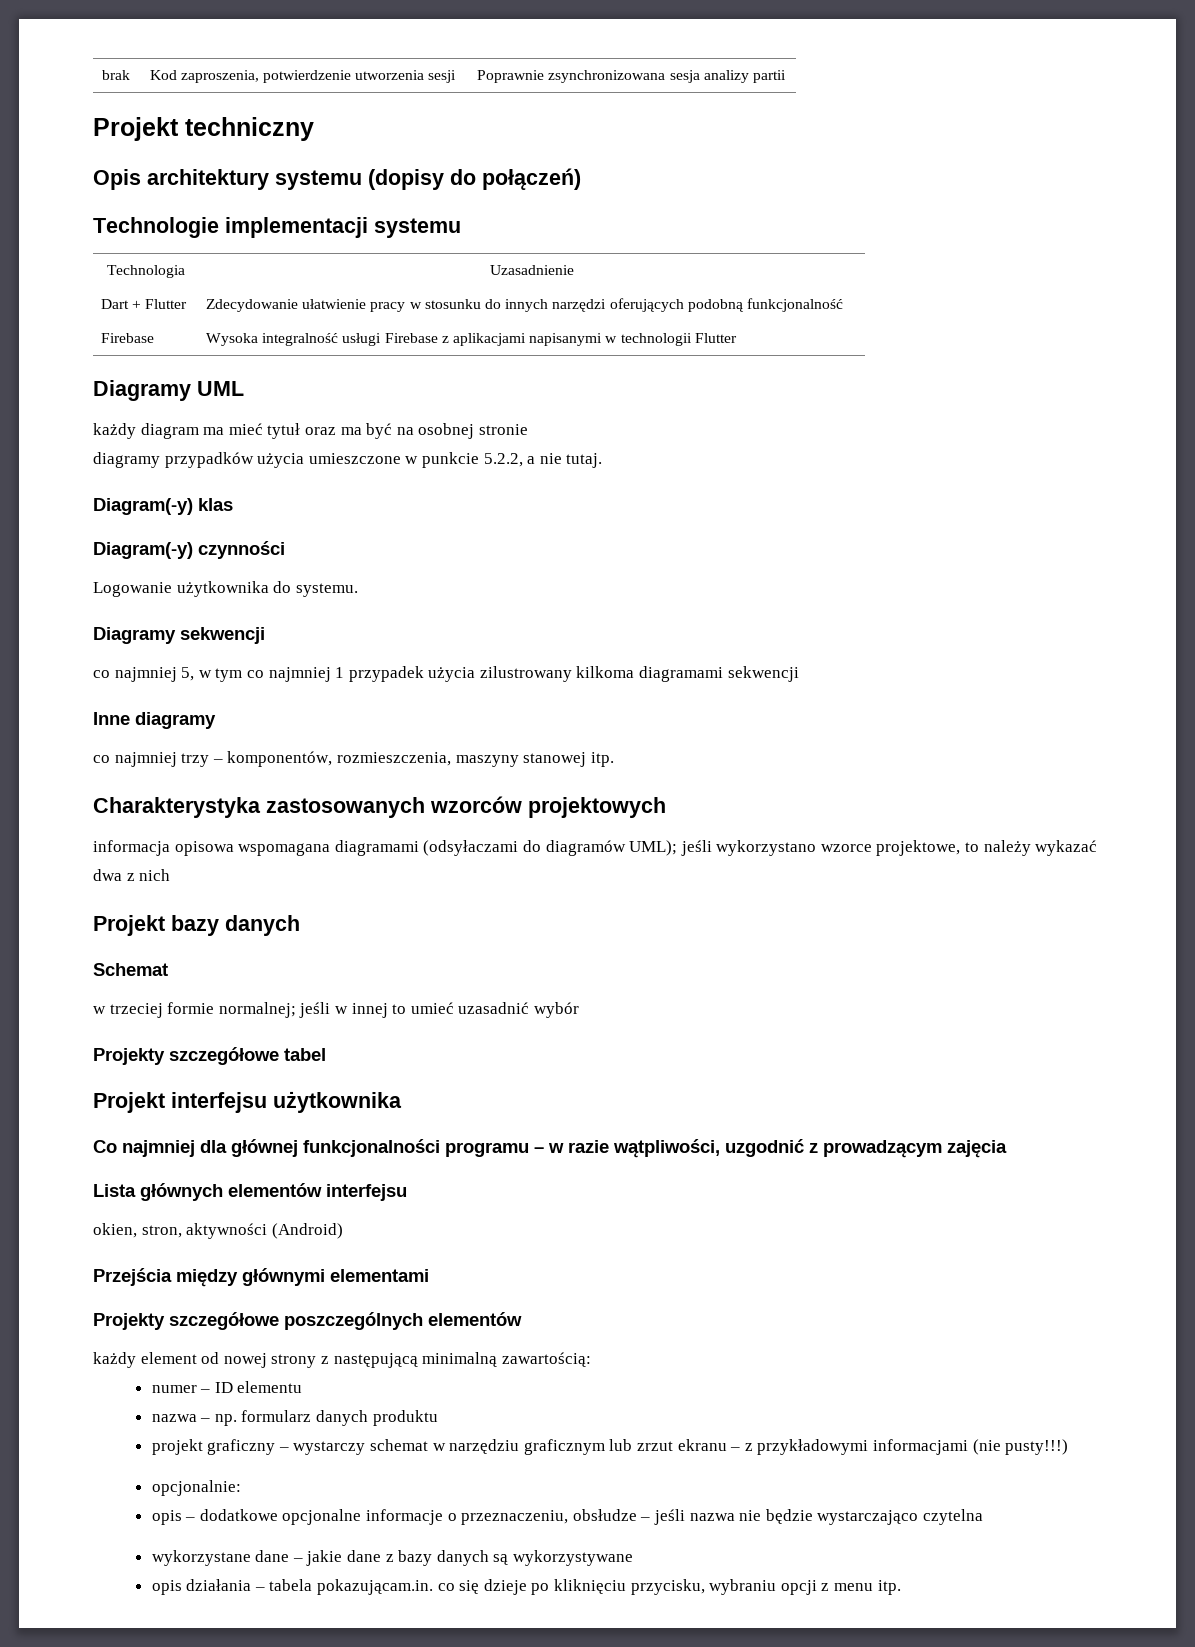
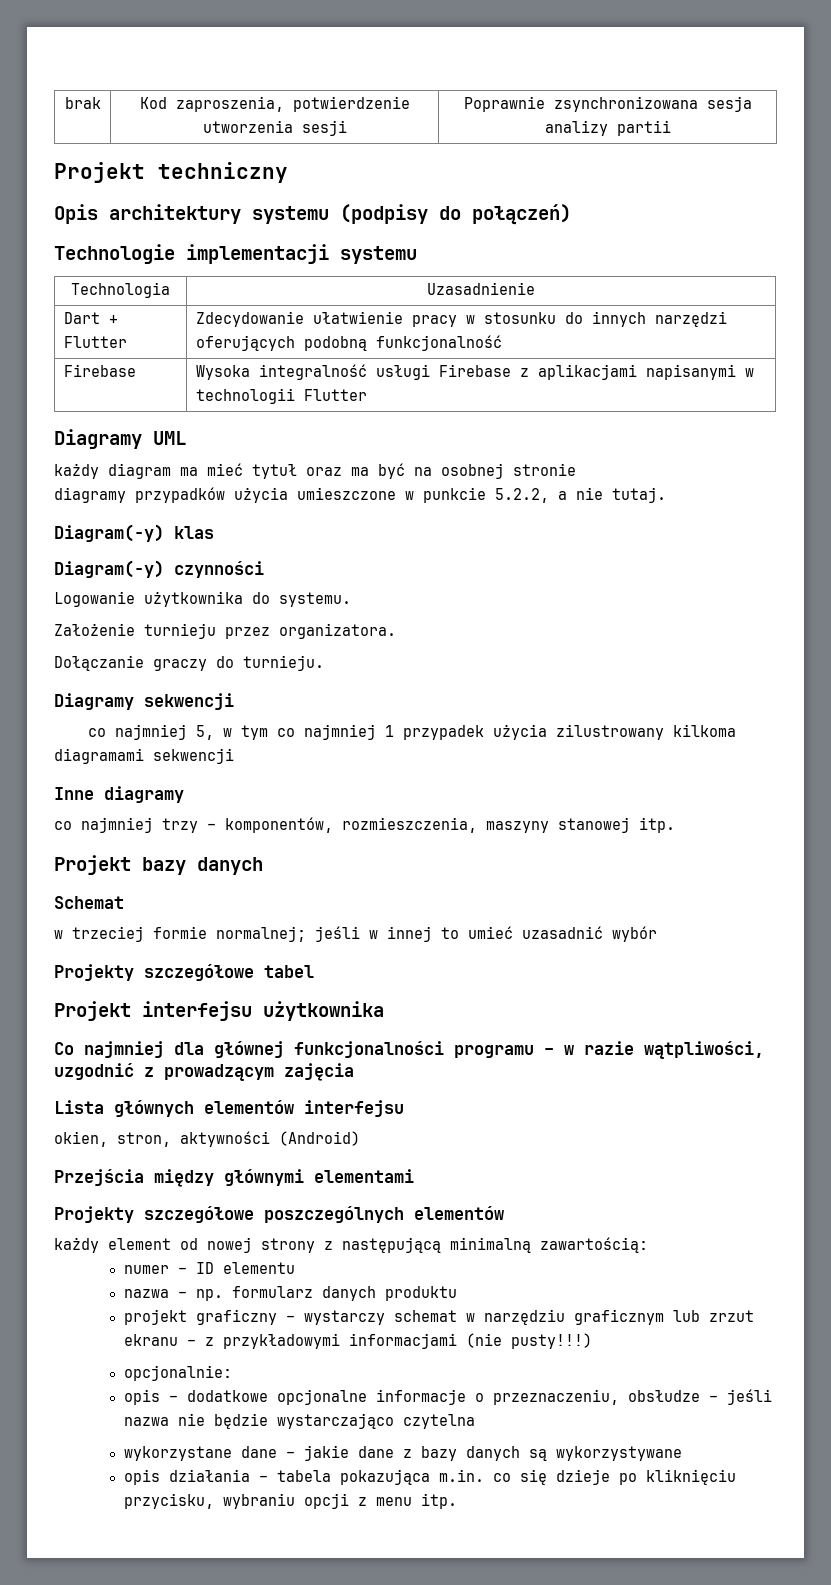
[368,169,444,190] (dopisy -> [340,204,428,224] (podpisy
(358, 590) none -> [54,623,396,639] [54,655,324,671] // Założenie turnieju przez organizatora. // Dołączanie graczy do turnieju.
[93,796,666,818] [93,840,1098,856] [93,869,171,881] // Charakterystyka zastosowanych wzorców projektowych // informacja opisowa wspomagana diagramami (odsyłaczami do diagramów UML); jeśli wykorzystano wzorce projektowe, to należy wykazać dwa z nich -> (675, 825) none
[317,1579,434,1595] pokazującam.in. -> [339,1469,484,1485] pokazująca m.in.

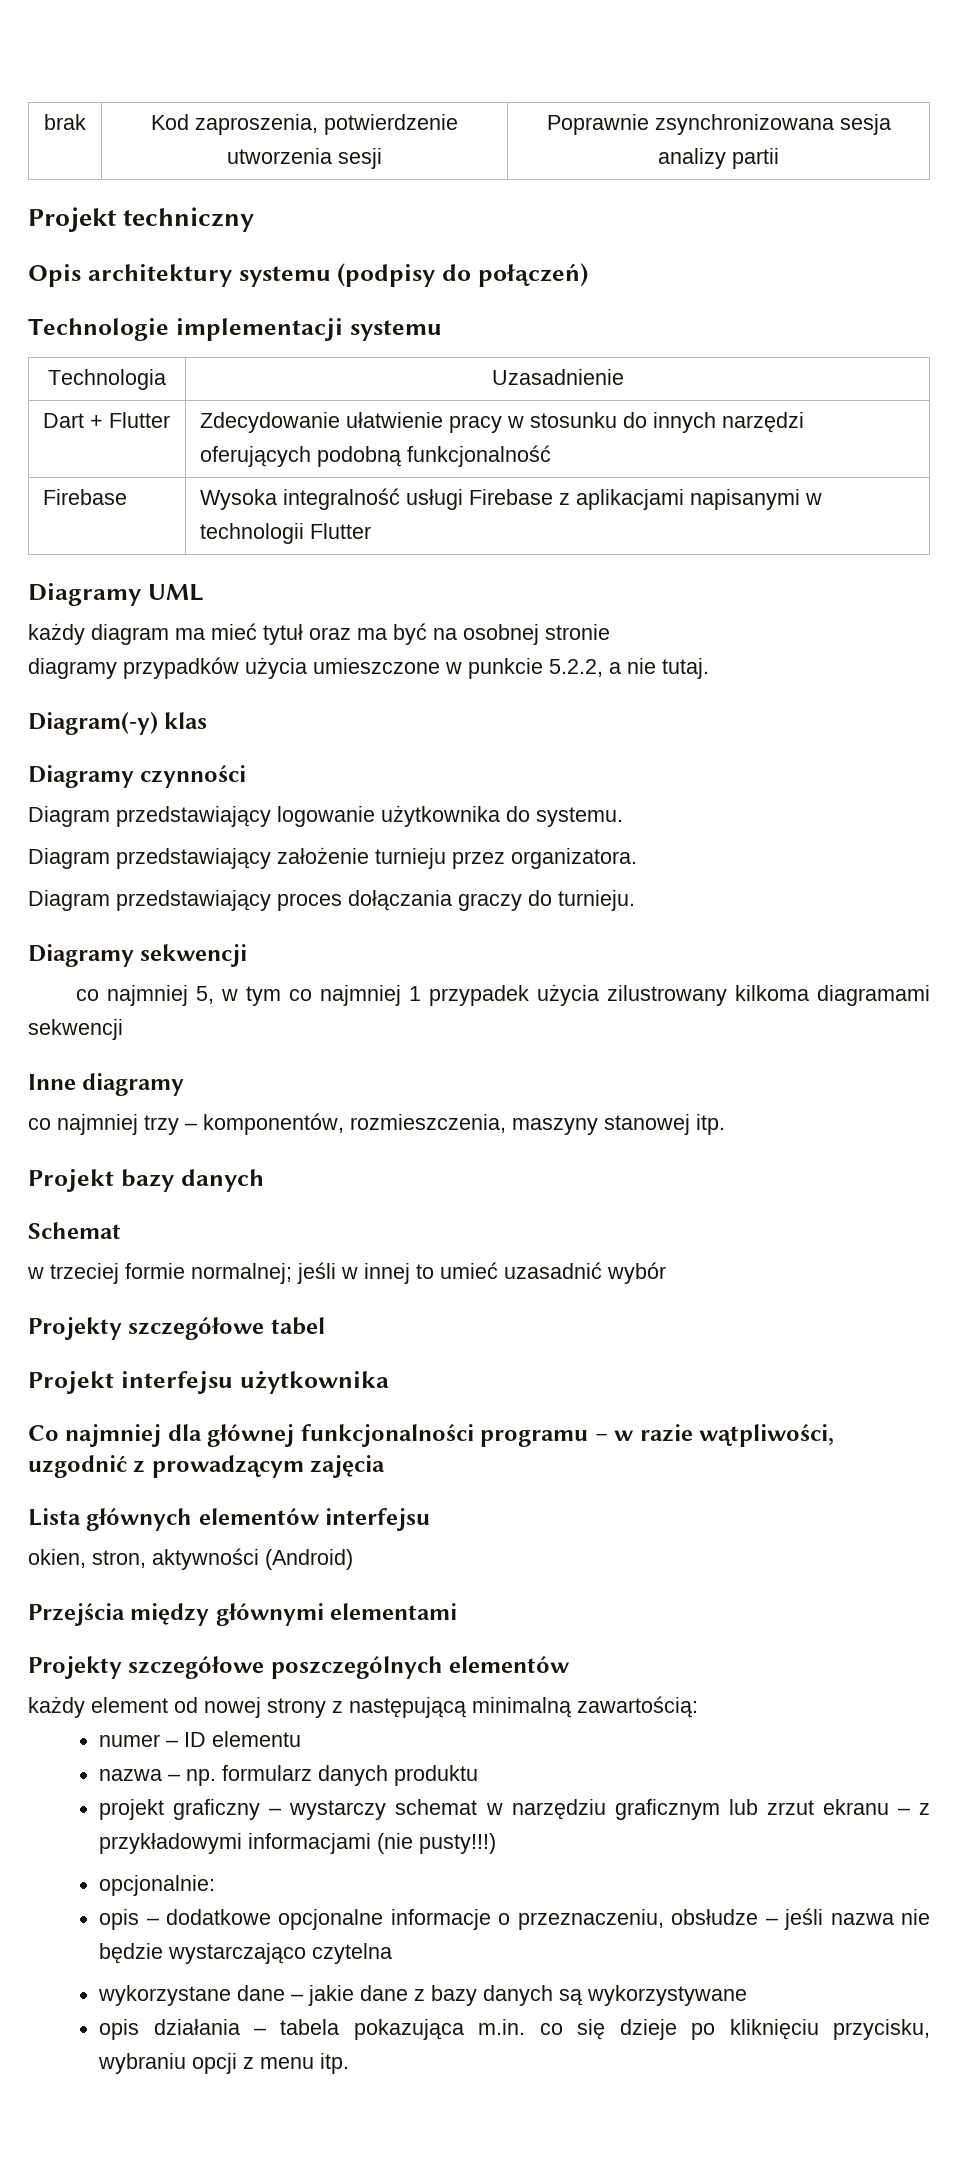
[54,560,164,578] Diagram(-y) -> [28,765,134,788] Diagramy
[54,591,135,607] Logowanie -> [28,806,375,827] Diagram przedstawiający logowanie
[54,623,135,636] Założenie -> [28,847,369,869] Diagram przedstawiający założenie
[54,655,144,671] Dołączanie -> [28,890,452,911] Diagram przedstawiający proces dołączania

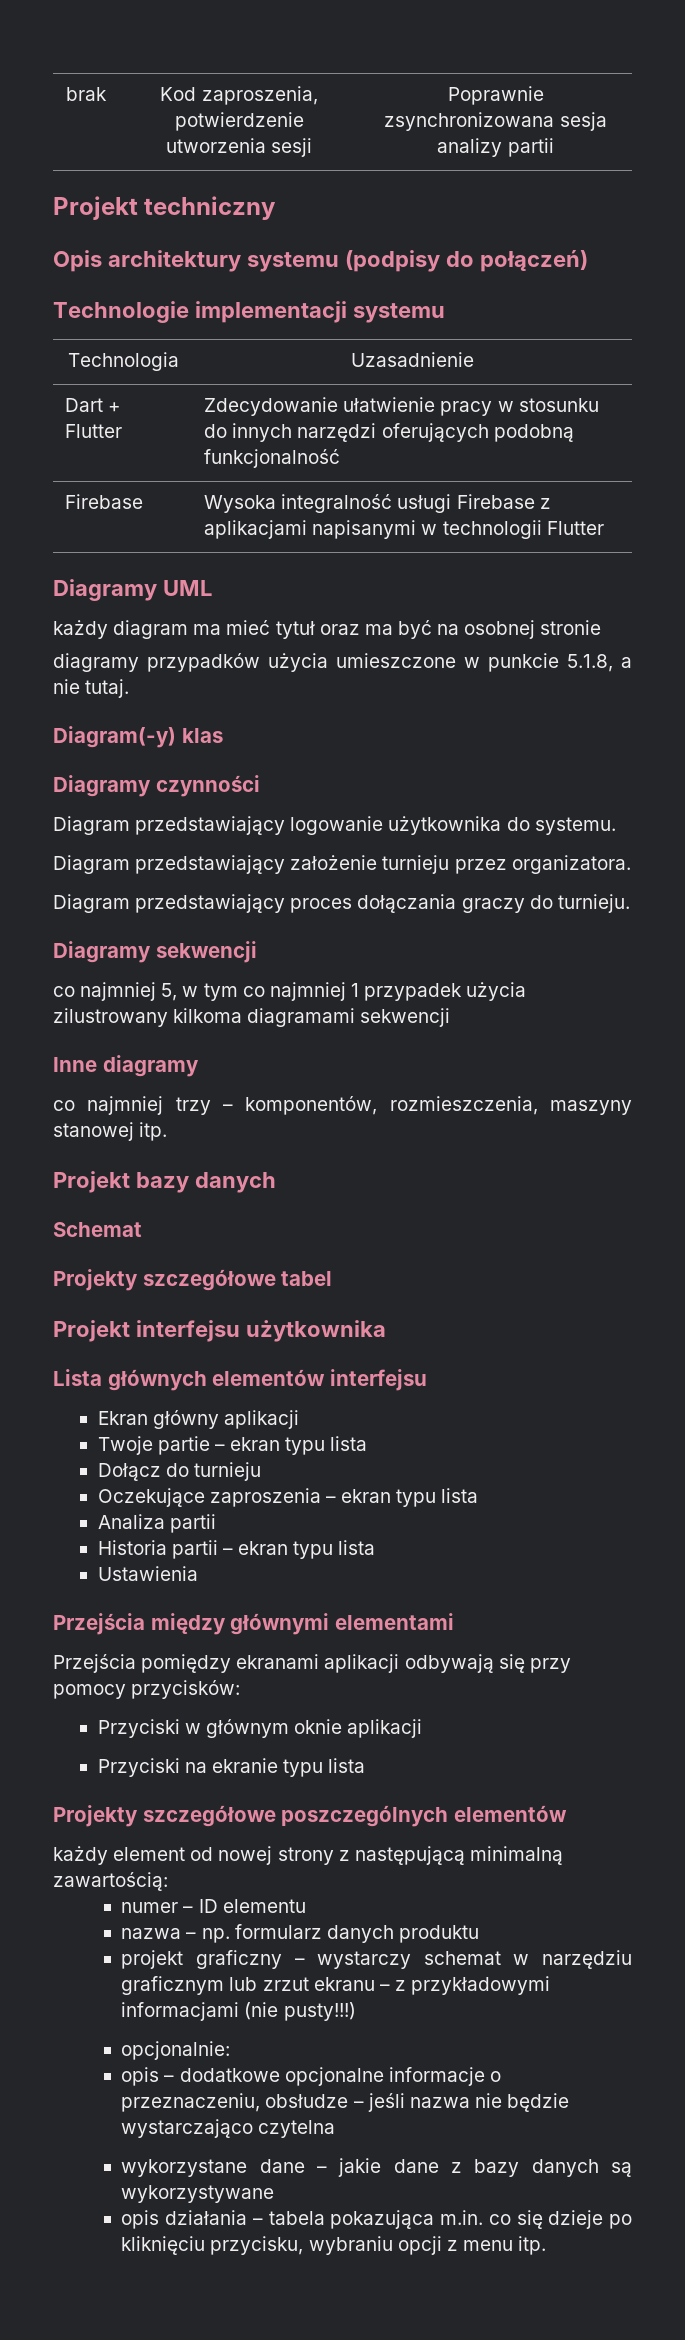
[549,659,603,677] 5.2.2, -> [567,654,613,672] 5.1.8,
[27,1262,666,1284] // w trzeciej formie normalnej; jeśli w innej to umieć uzasadnić wybór -> (142, 1229) none
[28,1424,835,1447] [28,1455,386,1478] [28,1508,431,1531] [28,1548,353,1570] [28,1603,458,1626] Co najmniej dla głównej funkcjonalności programu – w razie wątpliwości, uzgodnić z prowadzącym zajęcia // Lista głównych elementów interfejsu // okien, stron, aktywności (Android) // Przejścia między głównymi elementami -> [53,1369,427,1391] [97,1410,299,1429] [97,1436,368,1455] [97,1462,261,1481] [97,1488,479,1507] [97,1514,216,1533] [97,1540,376,1559] [97,1566,198,1581] [53,1613,454,1635] [53,1654,571,1673] [53,1680,241,1699] [97,1719,423,1738] [97,1758,366,1777] Lista głównych elementów interfejsu // Ekran główny aplikacji // Twoje partie – ekran typu lista // Dołącz do turnieju // Oczekujące zaproszenia – ekran typu lista // Analiza partii // Historia partii – ekran typu lista // Ustawienia // Przejścia między głównymi elementami // Przejścia pomiędzy ekranami aplikacji odbywają się przy pomocy przycisków: // Przyciski w głównym oknie aplikacji // Przyciski na ekranie typu lista

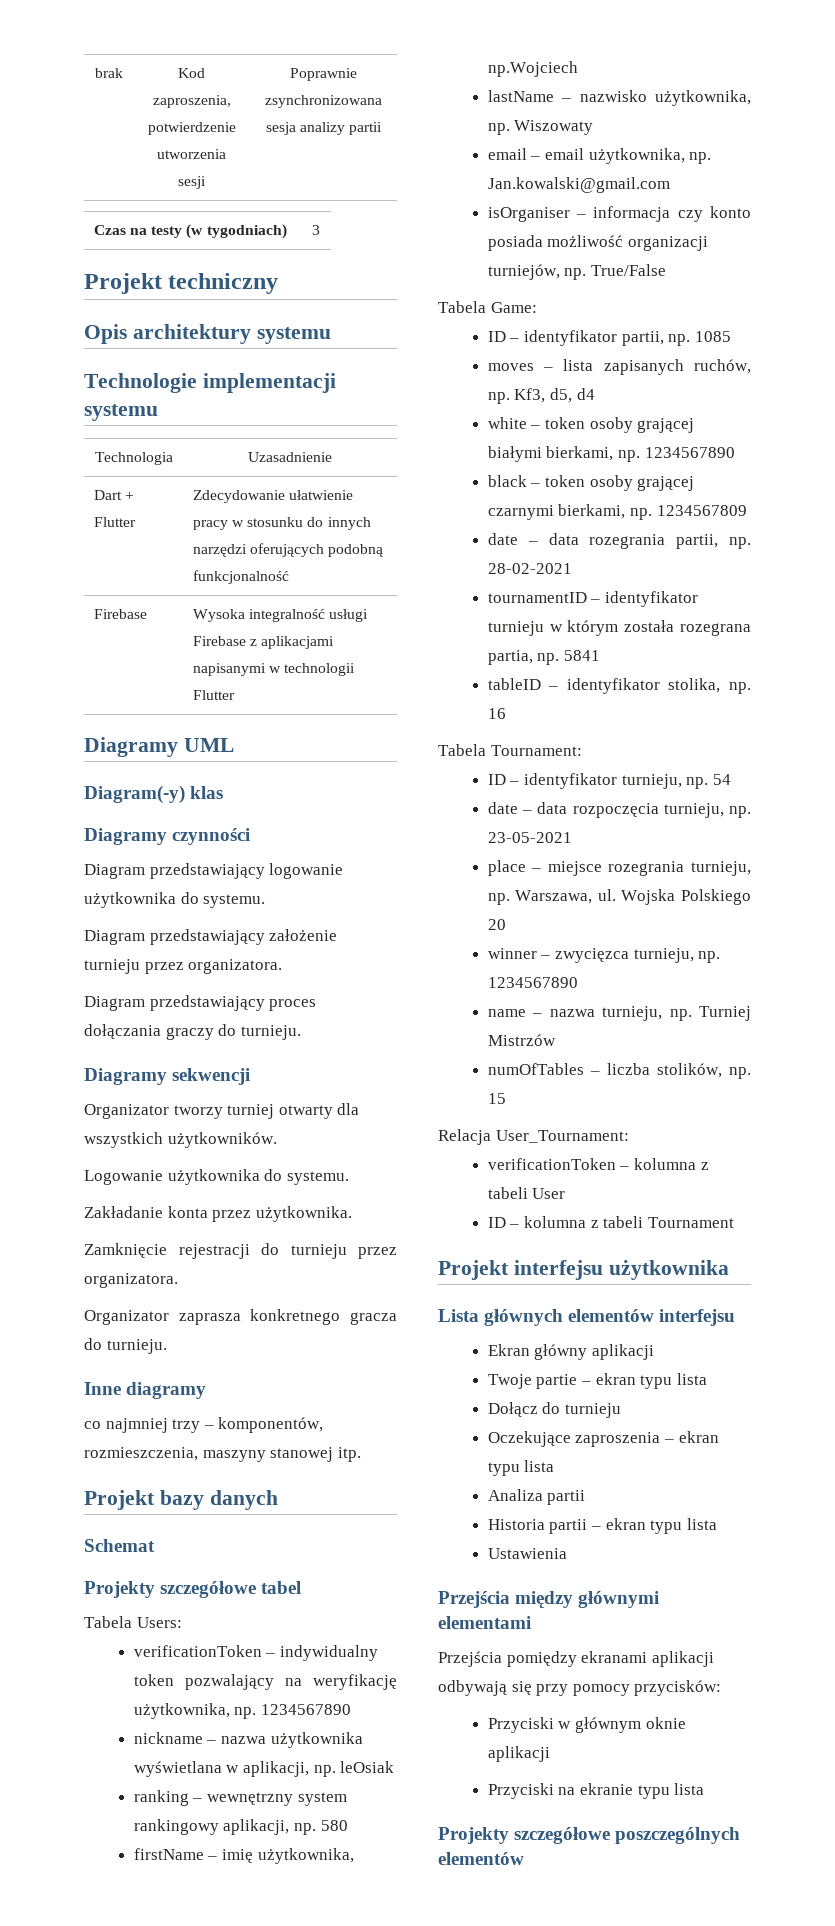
(554, 147) none -> [93,224,287,239] [311,225,320,235] // Czas na testy (w tygodniach) | 3
[344,250,588,272] (podpisy do połączeń) -> (331, 335) none
[53,620,602,639] [53,653,632,672] [53,679,130,698] // każdy diagram ma mieć tytuł oraz ma być na osobnej stronie // diagramy przypadków użycia umieszczone w punkcie 5.1.8, a nie tutaj. -> (234, 745) none
[53,982,527,1001] [53,1008,451,1027] co najmniej 5, w tym co najmniej 1 przypadek użycia zilustrowany kilkoma diagramami sekwencji -> [84,1103,360,1119] [84,1132,277,1148] [84,1169,349,1185] [84,1206,352,1222] [84,1243,397,1259] [84,1273,178,1288] [84,1309,398,1325] [84,1338,167,1354] Organizator tworzy turniej otwarty dla wszystkich użytkowników. // Logowanie użytkownika do systemu. // Zakładanie konta przez użytkownika. // Zamknięcie rejestracji do turnieju przez organizatora. // Organizator zaprasza konkretnego gracza do turnieju.
(333, 1278) none -> [84,1616,182,1628] [133,1645,379,1661] [133,1674,397,1690] [133,1703,352,1719] [133,1732,363,1748] [133,1761,395,1777] [133,1790,347,1806] [133,1819,348,1835] [133,1848,354,1864] [487,61,578,77] [487,90,751,106] [487,120,594,135] [487,148,712,164] [487,177,670,193] [487,206,751,222] [487,235,709,251] [487,264,667,280] [438,301,537,313] [487,330,731,346] [487,359,751,375] [487,388,595,404] [487,417,695,433] [487,446,735,462] [487,475,695,491] [487,504,747,520] [487,533,751,549] [487,563,572,574] [487,591,699,607] [487,620,751,636] [487,650,601,665] [487,678,751,694] [487,708,506,719] [438,744,582,756] [487,773,731,789] [487,802,751,818] [487,832,572,843] [487,860,751,876] [487,889,751,905] [487,919,506,930] [487,948,721,963] [487,977,578,988] [487,1006,751,1021] [487,1034,556,1046] [487,1063,751,1079] [487,1093,506,1104] [438,1129,629,1145] [487,1158,709,1170] [487,1187,566,1199] [487,1216,734,1228] // Tabela Users: // verificationToken – indywidualny token pozwalający na weryfikację użytkownika, np. 1234567890 // nickname – nazwa użytkownika wyświetlana w aplikacji, np. leOsiak // ranking – wewnętrzny system rankingowy aplikacji, np. 580 // firstName – imię użytkownika, np.Wojciech // lastName – nazwisko użytkownika, np. Wiszowaty // email – email użytkownika, np. Jan.kowalski@gmail.com // isOrganiser – informacja czy konto posiada możliwość organizacji turniejów, np. True/False // Tabela Game: // ID – identyfikator partii, np. 1085 // moves – lista zapisanych ruchów, np. Kf3, d5, d4 // white – token osoby grającej białymi bierkami, np. 1234567890 // black – token osoby grającej czarnymi bierkami, np. 1234567809 // date – data rozegrania partii, np. 28-02-2021 // tournamentID – identyfikator turnieju w którym została rozegrana partia, np. 5841 // tableID – identyfikator stolika, np. 16 // Tabela Tournament: // ID – identyfikator turnieju, np. 54 // date – data rozpoczęcia turnieju, np. 23-05-2021 // place – miejsce rozegrania turnieju, np. Warszawa, ul. Wojska Polskiego 20 // winner – zwycięzca turnieju, np. 1234567890 // name – nazwa turnieju, np. Turniej Mistrzów // numOfTables – liczba stolików, np. 15 // Relacja User_Tournament: // verificationToken – kolumna z tabeli User // ID – kolumna z tabeli Tournament
[53,1846,563,1865] [53,1872,168,1891] [121,1899,306,1913] [121,1924,479,1943] [121,1950,632,1969] [121,1976,551,1995] [121,2002,356,2021] [121,2041,231,2060] [121,2067,501,2086] [121,2093,570,2112] [121,2119,336,2138] [121,2158,632,2177] [121,2185,275,2203] [121,2210,633,2229] [121,2236,547,2255] // każdy element od nowej strony z następującą minimalną zawartością: // numer – ID elementu // nazwa – np. formularz danych produktu // projekt graficzny – wystarczy schemat w narzędziu graficznym lub zrzut ekranu – z przykładowymi informacjami (nie pusty!!!) // opcjonalnie: // opis – dodatkowe opcjonalne informacje o przeznaczeniu, obsłudze – jeśli nazwa nie będzie wystarczająco czytelna // wykorzystane dane – jakie dane z bazy danych są wykorzystywane // opis działania – tabela pokazująca m.in. co się dzieje po kliknięciu przycisku, wybraniu opcji z menu itp. -> (524, 1858) none

